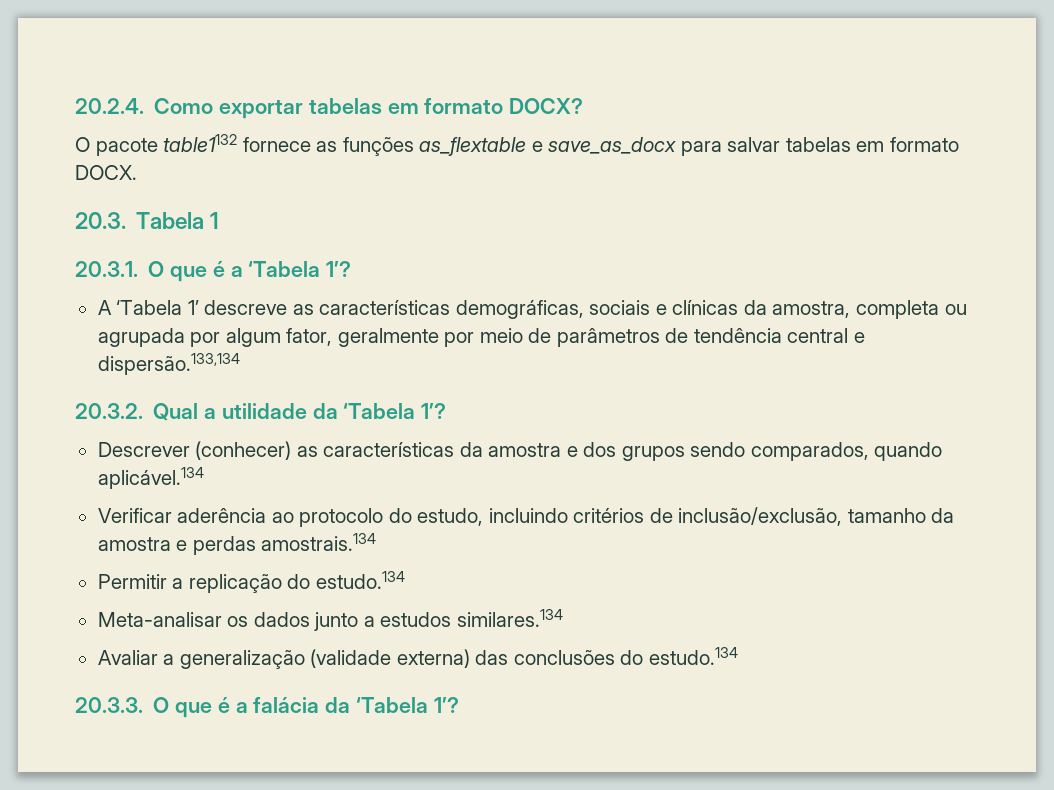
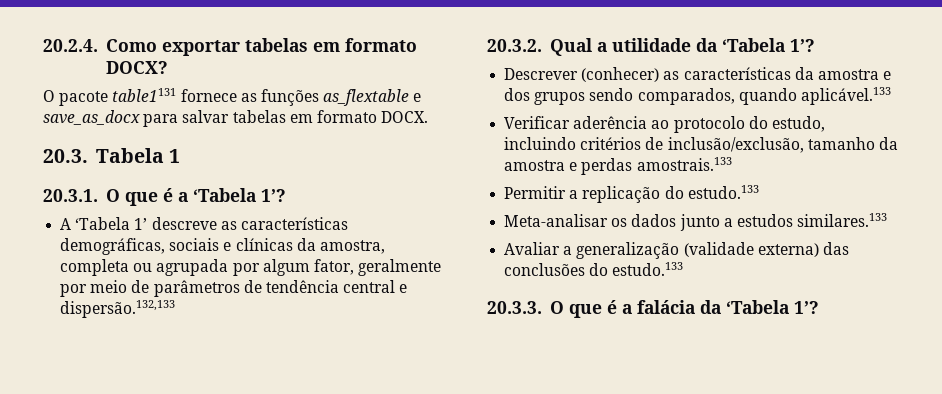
[163,134,238,152] table1132 -> [112,88,177,102] table1131
[97,353,240,375] dispersão.133,134 -> [60,300,176,318] dispersão.132,133
[97,467,204,489] aplicável.134 -> [800,87,891,105] aplicável.133
[261,533,377,551] amostrais.134 -> [636,157,732,171] amostrais.133
[315,571,405,589] estudo.134 -> [687,185,759,199] estudo.133
[456,609,563,627] similares.134 -> [797,213,888,227] similares.133
[648,647,738,665] estudo.134 -> [612,262,684,276] estudo.133

